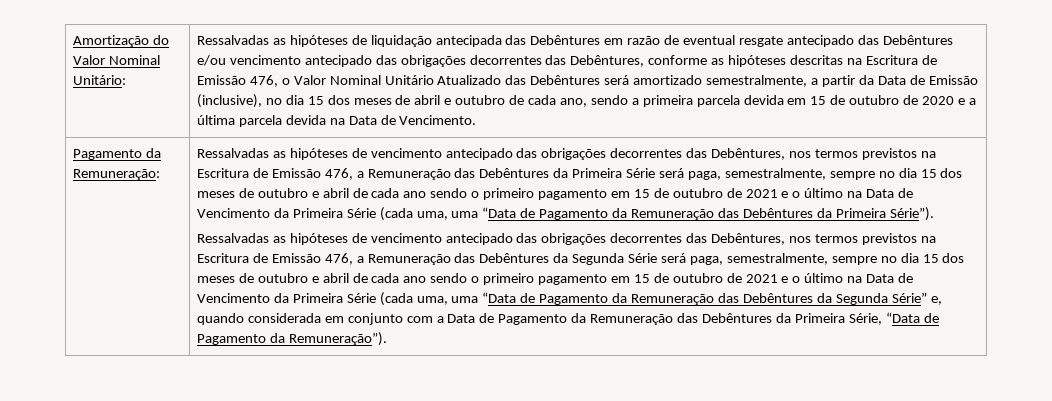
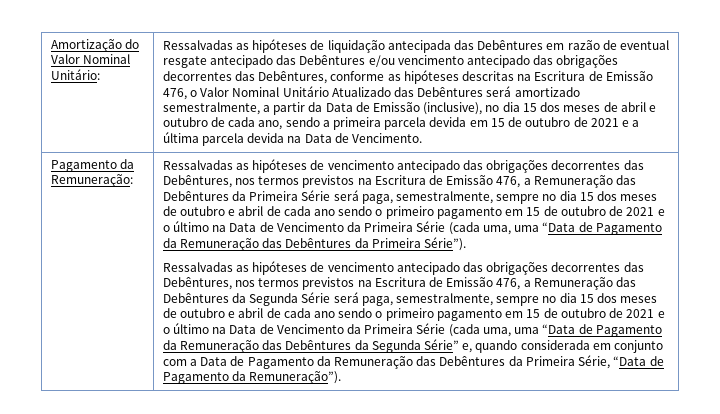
[922,96,955,105] 2020 -> [590,118,619,127] 2021

